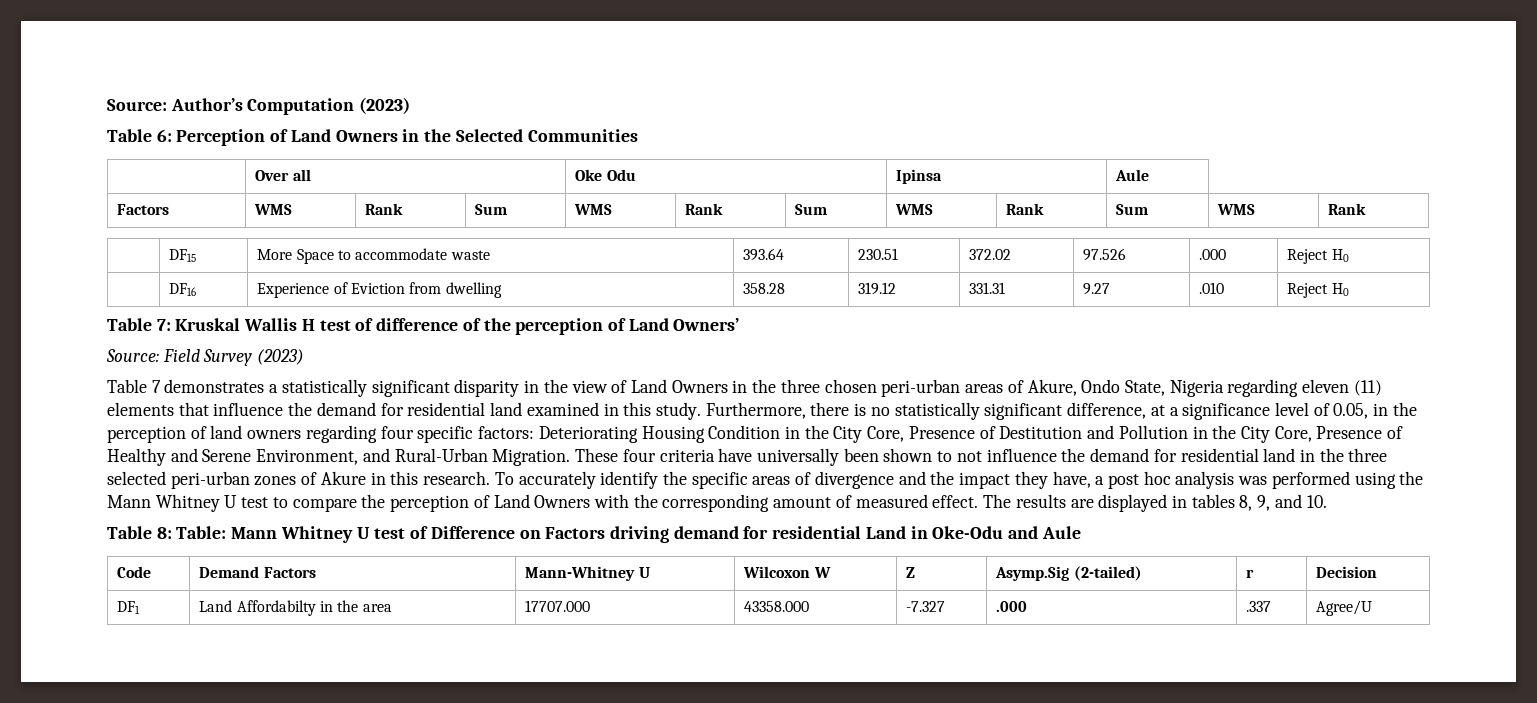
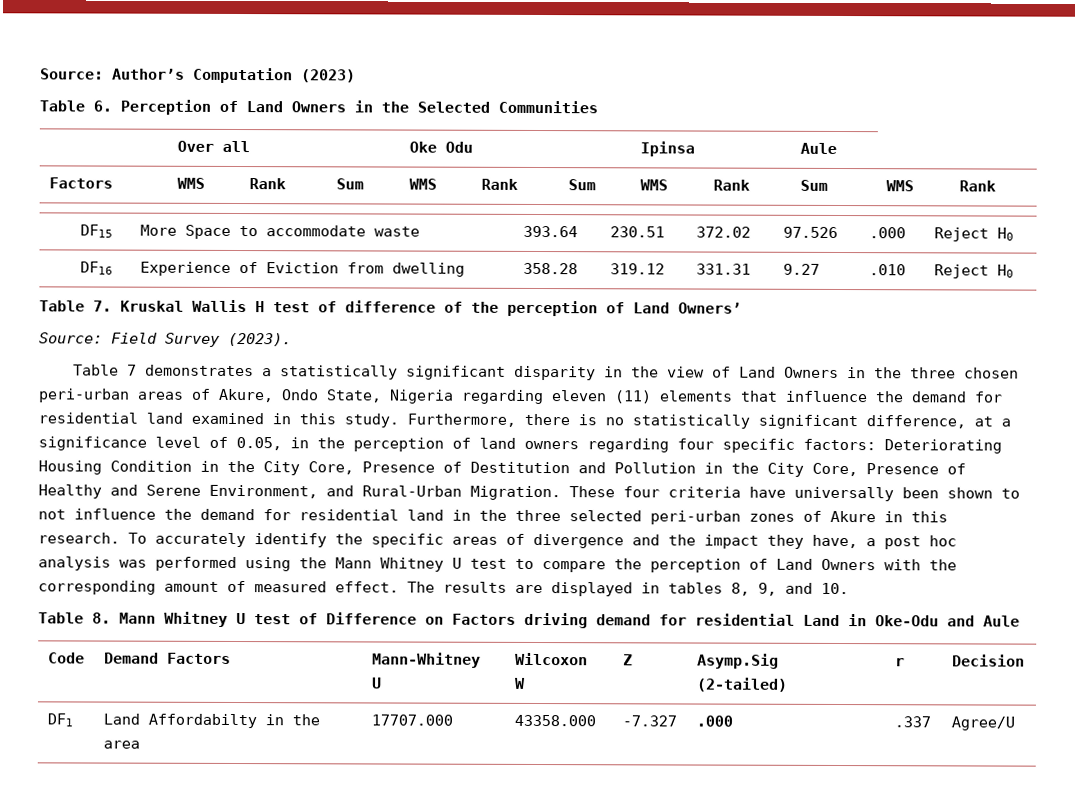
[156,129,172,142] 6: -> [93,100,112,112] 6.
[156,319,171,331] 7: -> [93,300,112,312] 7.
[257,349,305,365] (2023) -> [228,332,292,347] (2023).
[156,526,227,539] 8: Table: -> [92,612,111,624] 8.

